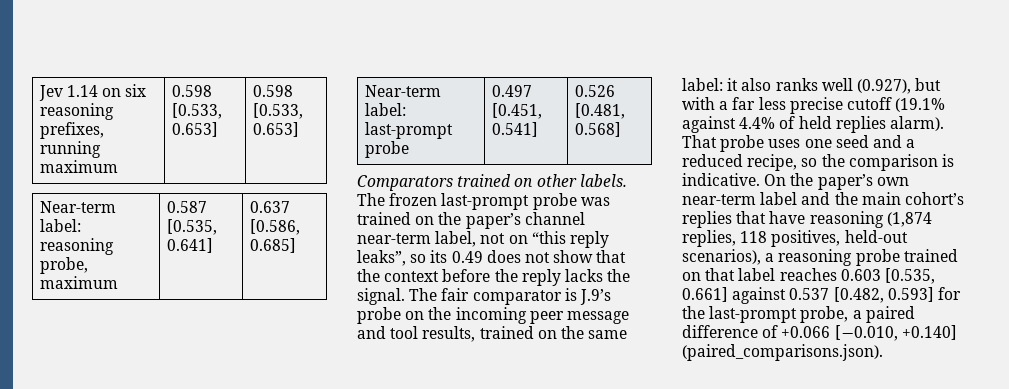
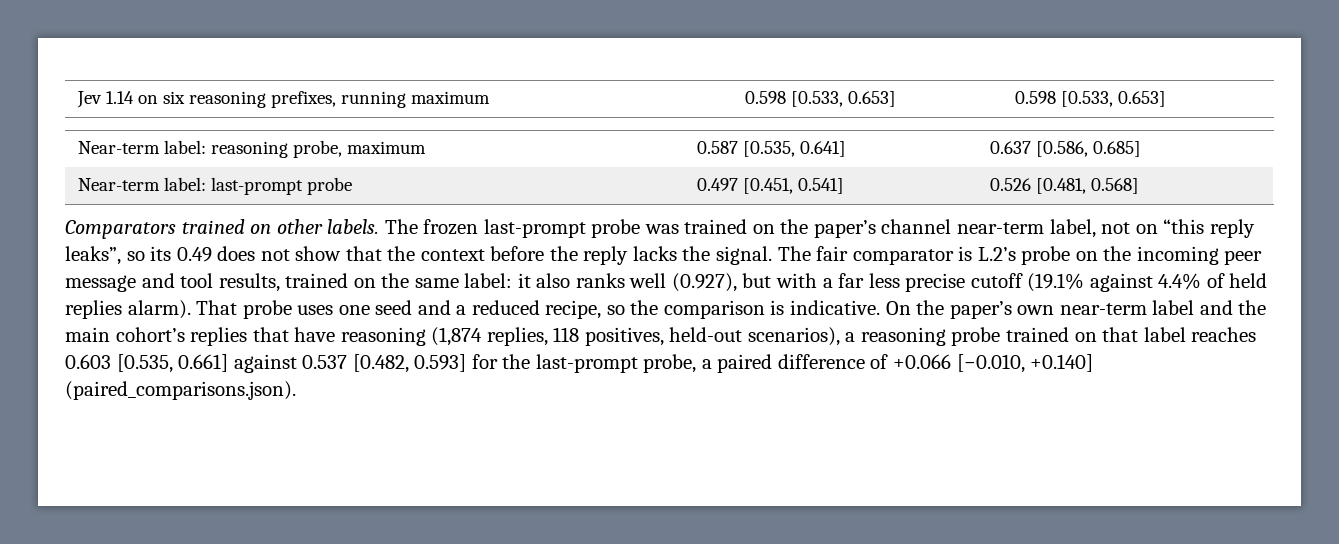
[579,289,611,305] J.9’s -> [977,247,1016,261] L.2’s

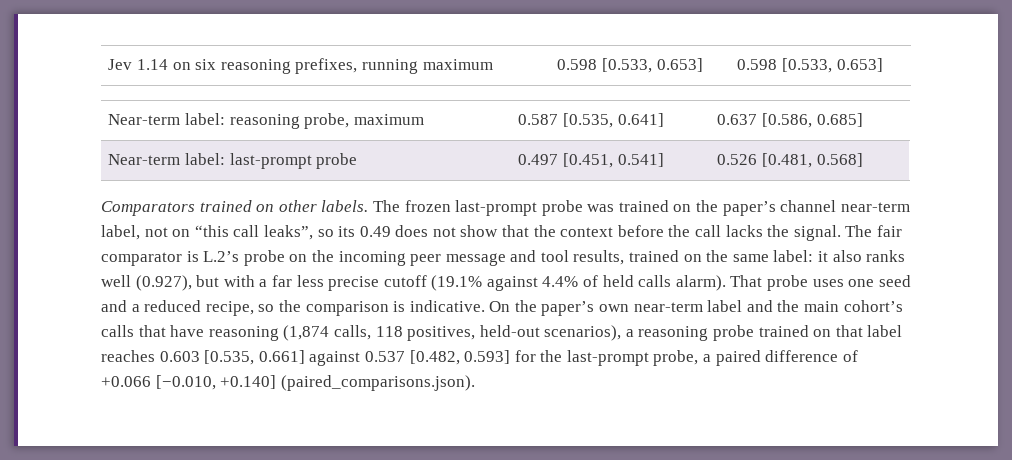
[1209,219,1255,238] reply -> [233,225,260,237] call
[583,246,629,265] reply -> [695,225,722,237] call
[65,300,122,319] replies -> [638,275,672,287] calls
[190,327,248,346] replies -> [101,325,134,337] calls
[486,327,548,346] replies, -> [333,325,371,340] calls,

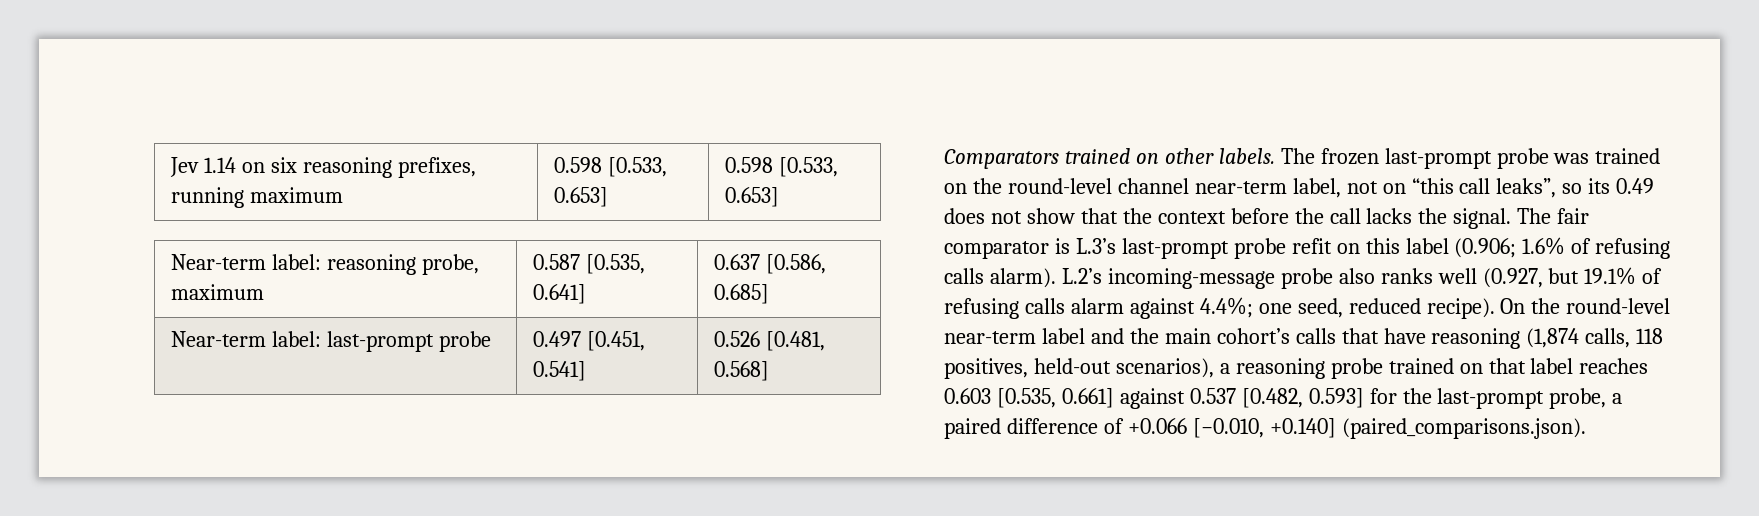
[722,201,776,216] paper’s -> [1007,178,1112,194] round-level
[203,250,906,266] [101,275,911,291] [101,300,630,316] L.2’s probe on the incoming peer message and tool results, trained on the same label: it also ranks well (0.927), but with a far less precise cutoff (19.1% against 4.4% of held calls alarm). That probe uses one seed and a reduced recipe, so the comparison is indicative. On the paper’s own -> [1075,237,1671,259] [944,267,1663,289] [944,297,1671,319] L.3’s last-prompt probe refit on this label (0.906; 1.6% of refusing calls alarm). L.2’s incoming-message probe also ranks well (0.927, but 19.1% of refusing calls alarm against 4.4%; one seed, reduced recipe). On the round-level

